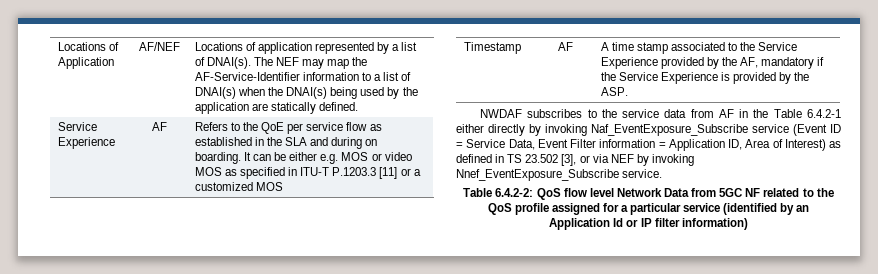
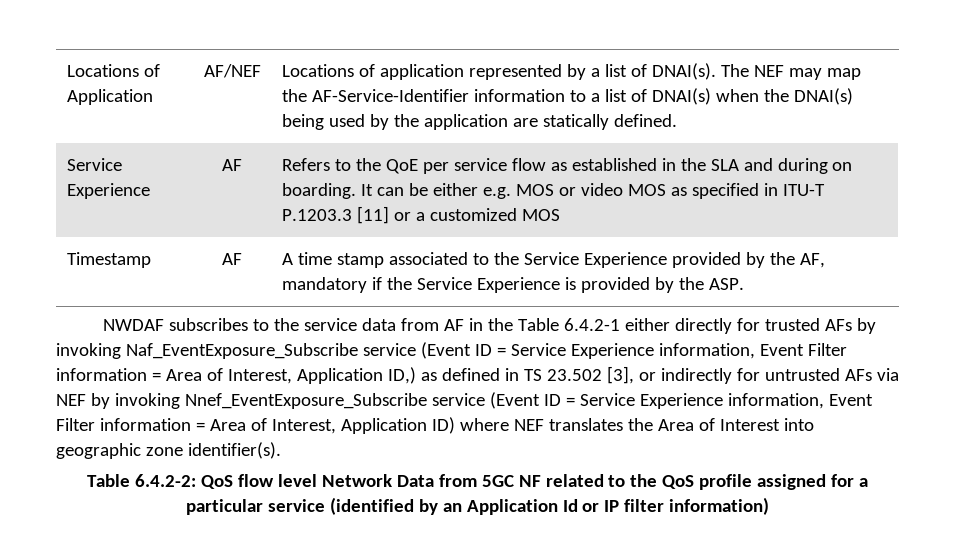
(525, 130) none -> [737,318,853,331] for trusted AFs
[508,139,826,151] Data, Event Filter information = Application ID, Area of Interest) -> [570,343,847,359] [56,367,416,384] Experience information, Event Filter information = Area of Interest, Application ID,)
(590, 159) none -> [660,368,872,384] indirectly for untrusted AFs
[622,169,663,178] service. -> [431,392,873,409] [56,417,814,434] [56,442,281,459] service (Event ID = Service Experience information, Event Filter information = Area of Interest, Application ID) where NEF translates the Area of Interest into geographic zone identifier(s).

